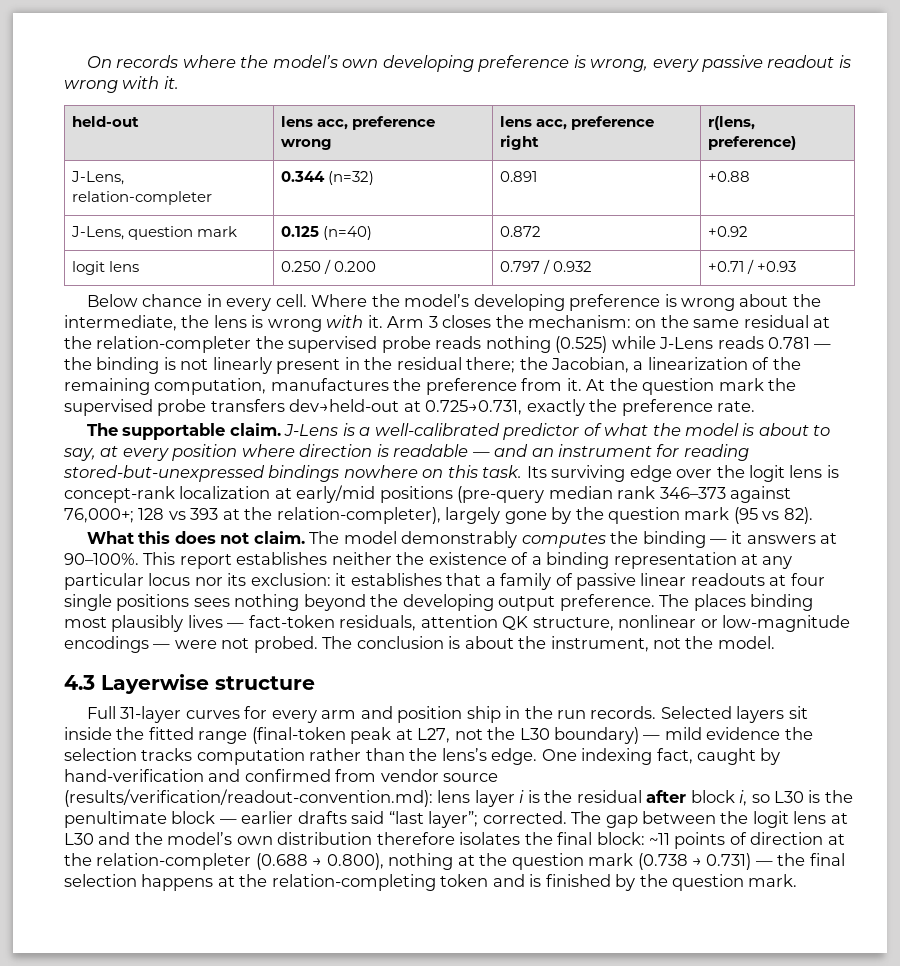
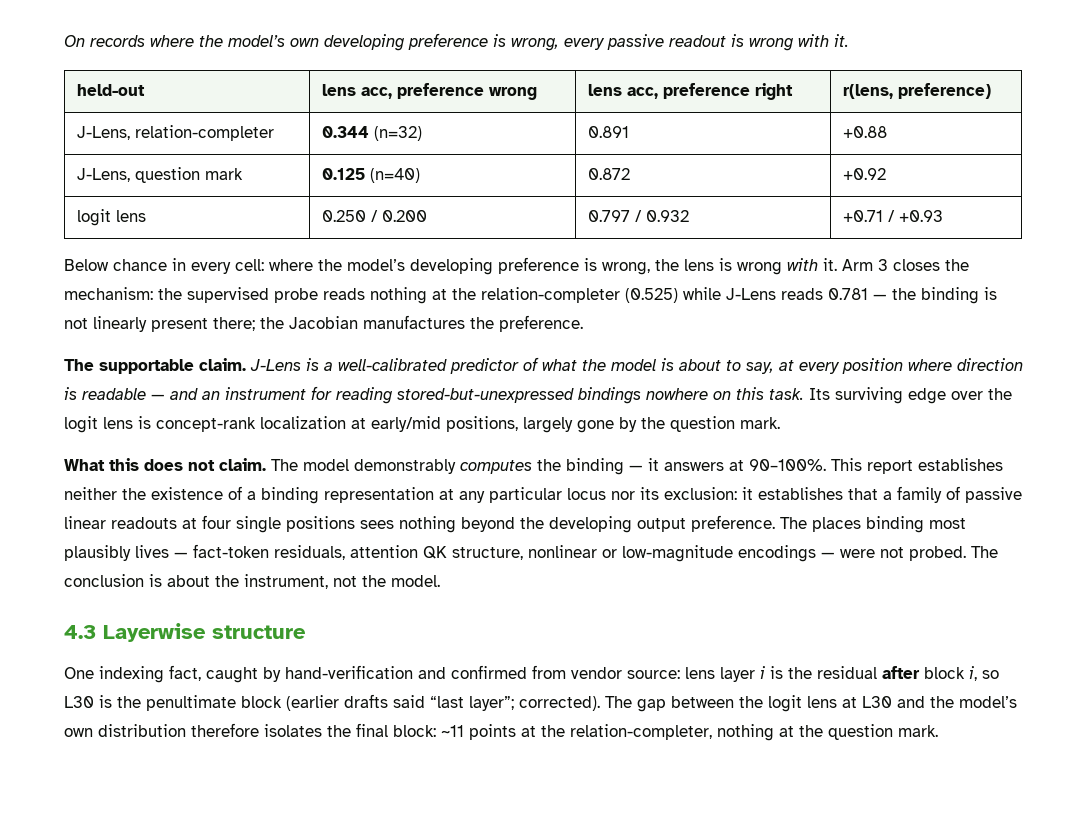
[275,294,368,307] cell. Where -> [235,259,313,271] cell: where
[680,294,821,311] [64,315,177,331] wrong about the intermediate, -> [602,262,650,275] wrong,
[635,315,831,328] [64,336,252,353] on the same residual at the relation-completer -> (153, 293) none
(551, 344) none -> [432,287,620,303] at the relation-completer
[344,357,801,373] [64,378,797,395] [64,399,756,416] in the residual there; the Jacobian, a linearization of the remaining computation, manufactures the preference from it. At the question mark the supervised probe transfers dev→held-out at 0.725→0.731, exactly the preference rate. -> [213,315,583,332] there; the Jacobian manufactures the preference.
[379,486,792,503] [64,507,441,524] positions (pre-query median rank 346–373 against 76,000+; 128 vs 393 at the relation-completer), -> [446,416,518,432] positions,
[684,507,813,524] mark (95 vs 82). -> [740,417,780,429] mark.
[86,706,808,723] [64,727,813,744] [64,748,538,765] Full 31-layer curves for every arm and position ship in the run records. Selected layers sit inside the fitted range (final-token peak at L27, not the L30 boundary) — mild evidence the selection tracks computation rather than the lens’s edge. -> (306, 632) none
[443,773,499,782] [64,789,433,807] source (results/verification/readout-convention.md): -> [627,670,680,679] source:
[219,811,294,824] — earlier -> [286,695,339,711] (earlier
[482,811,567,824] corrected. -> [519,696,600,711] corrected).
[729,832,845,845] [64,853,845,870] [64,874,636,891] of direction at the relation-completer (0.688 → 0.800), nothing at the question mark (0.738 → 0.731) — the final selection happens at the relation-completing token and is finished by -> [521,724,794,741] at the relation-completer, nothing at

